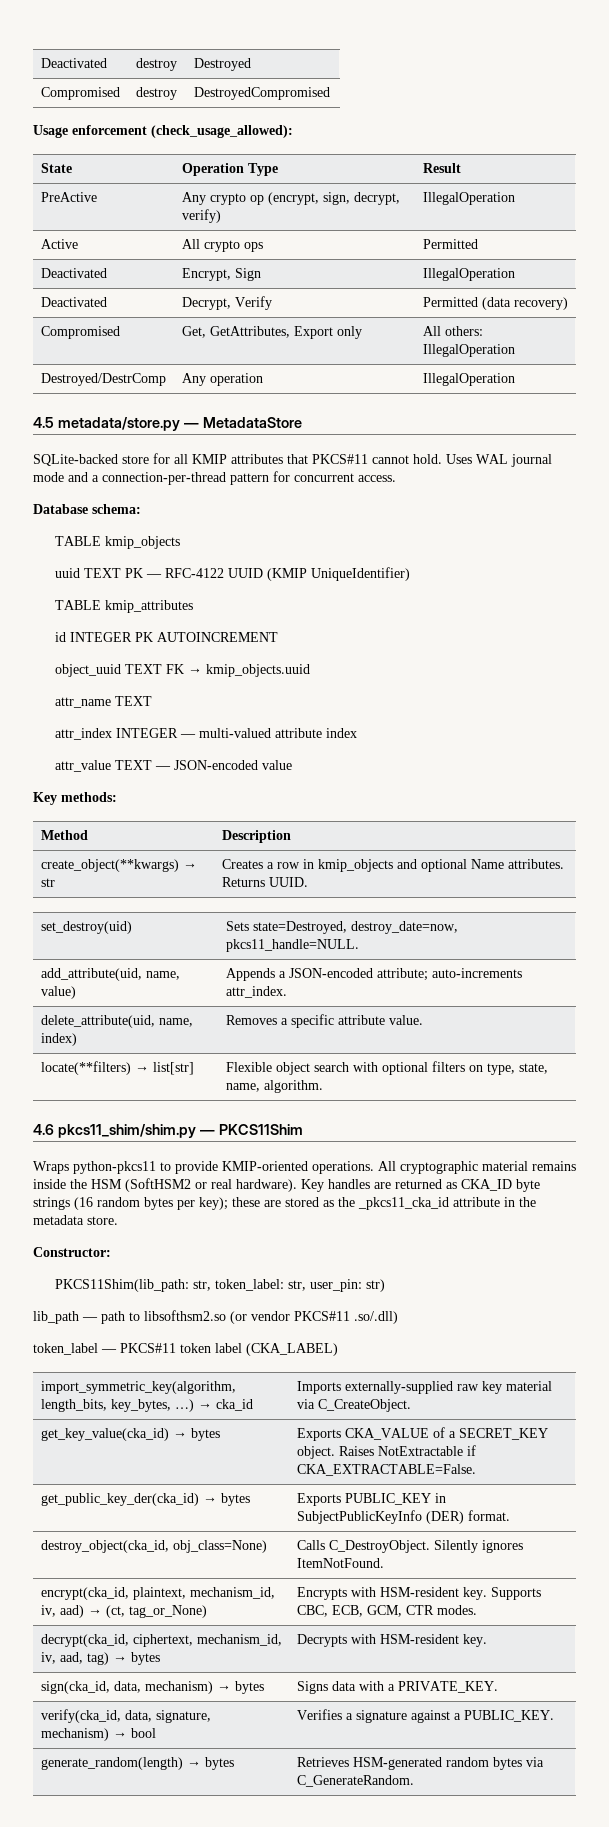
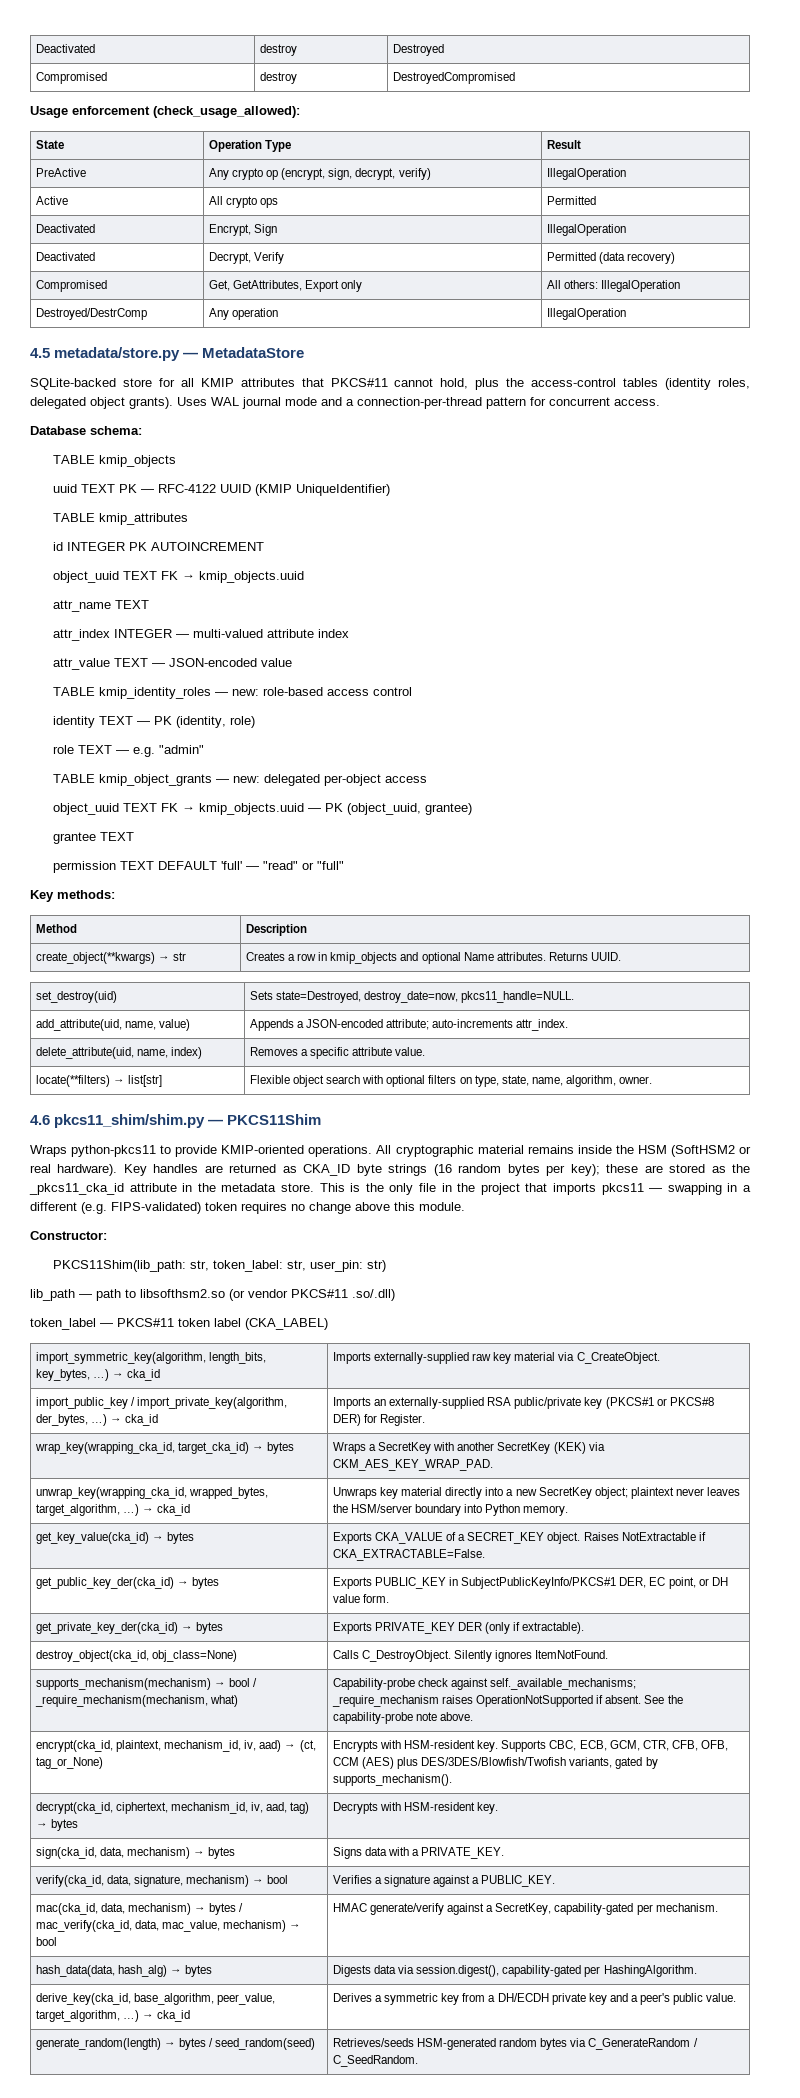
[413,454,442,464] hold. -> [440,378,750,390] [30,397,173,409] hold, plus the access-control tables (identity roles, delegated object grants).
(292, 765) none -> [52,687,412,699] [52,716,255,728] [52,745,204,757] [52,774,427,786] [52,803,472,815] [52,832,134,844] [52,861,344,873] // TABLE kmip_identity_roles — new: role-based access control // identity TEXT — PK (identity, role) // role TEXT — e.g. "admin" // TABLE kmip_object_grants — new: delegated per-object access // object_uuid TEXT FK → kmip_objects.uuid — PK (object_uuid, grantee) // grantee TEXT // permission TEXT DEFAULT 'full' — "read" or "full"
[263,1080,323,1093] algorithm. -> [565,1075,653,1087] algorithm, owner.
(118, 1220) none -> [319,1183,752,1195] [30,1202,465,1214] This is the only file in the project that imports pkcs11 — swapping in a different (e.g. FIPS-validated) token requires no change above this module.
(411, 1405) none -> [35,1397,288,1409] [35,1414,159,1426] [332,1397,714,1409] [332,1414,426,1426] [34,1442,295,1454] [332,1442,605,1454] [332,1459,493,1471] [35,1487,268,1499] [35,1504,191,1516] [332,1487,741,1499] [332,1504,569,1516] // import_public_key / import_private_key(algorithm, der_bytes, …) → cka_id | Imports an externally-supplied RSA public/private key (PKCS#1 or PKCS#8 DER) for Register. // wrap_key(wrapping_cka_id, target_cka_id) → bytes | Wraps a SecretKey with another SecretKey (KEK) via CKM_AES_KEY_WRAP_PAD. // unwrap_key(wrapping_cka_id, wrapped_bytes, target_algorithm, …) → cka_id | Unwraps key material directly into a new SecretKey object; plaintext never leaves the HSM/server boundary into Python memory.
[296,1510,510,1524] SubjectPublicKeyInfo (DER) format. -> [461,1577,728,1589] [332,1594,389,1603] [35,1622,224,1634] [332,1622,585,1634] SubjectPublicKeyInfo/PKCS#1 DER, EC point, or DH value form. // get_private_key_der(cka_id) → bytes | Exports PRIVATE_KEY DER (only if extractable).
(384, 1563) none -> [35,1678,258,1690] [34,1695,238,1707] [332,1678,637,1690] [331,1695,683,1707] [332,1712,474,1724] // supports_mechanism(mechanism) → bool / _require_mechanism(mechanism, what) | Capability-probe check against self._available_mechanisms; _require_mechanism raises OperationNotSupported if absent. See the capability-probe note above.
[405,1605,477,1615] CTR modes. -> [642,1740,728,1751] [332,1757,658,1769] [332,1774,452,1786] CTR, CFB, OFB, CCM (AES) plus DES/3DES/Blowfish/Twofish variants, gated by supports_mechanism().
(554, 1716) none -> [35,1903,244,1915] [35,1920,302,1932] [35,1937,57,1946] [332,1903,718,1915] [35,1965,213,1977] [332,1965,697,1977] [35,1993,276,2005] [35,2010,191,2022] [332,1993,737,2005] // mac(cka_id, data, mechanism) → bytes / mac_verify(cka_id, data, mac_value, mechanism) → bool | HMAC generate/verify against a SecretKey, capability-gated per mechanism. // hash_data(data, hash_alg) → bytes | Digests data via session.digest(), capability-gated per HashingAlgorithm. // derive_key(cka_id, base_algorithm, peer_value, target_algorithm, …) → cka_id | Derives a symmetric key from a DH/ECDH private key and a peer's public value.
[296,1757,349,1767] | Retrieves -> [209,2038,316,2050] [332,2038,414,2047] / seed_random(seed) | Retrieves/seeds
[296,1775,414,1787] C_GenerateRandom. -> [588,2038,698,2050] [332,2055,418,2067] C_GenerateRandom / C_SeedRandom.

